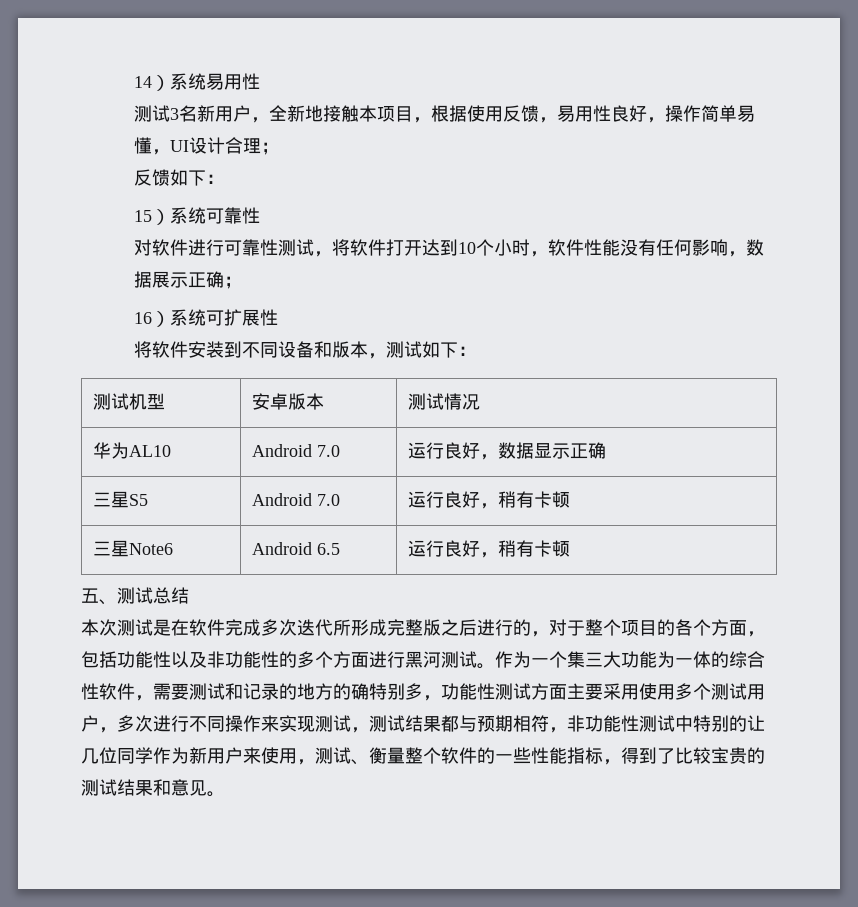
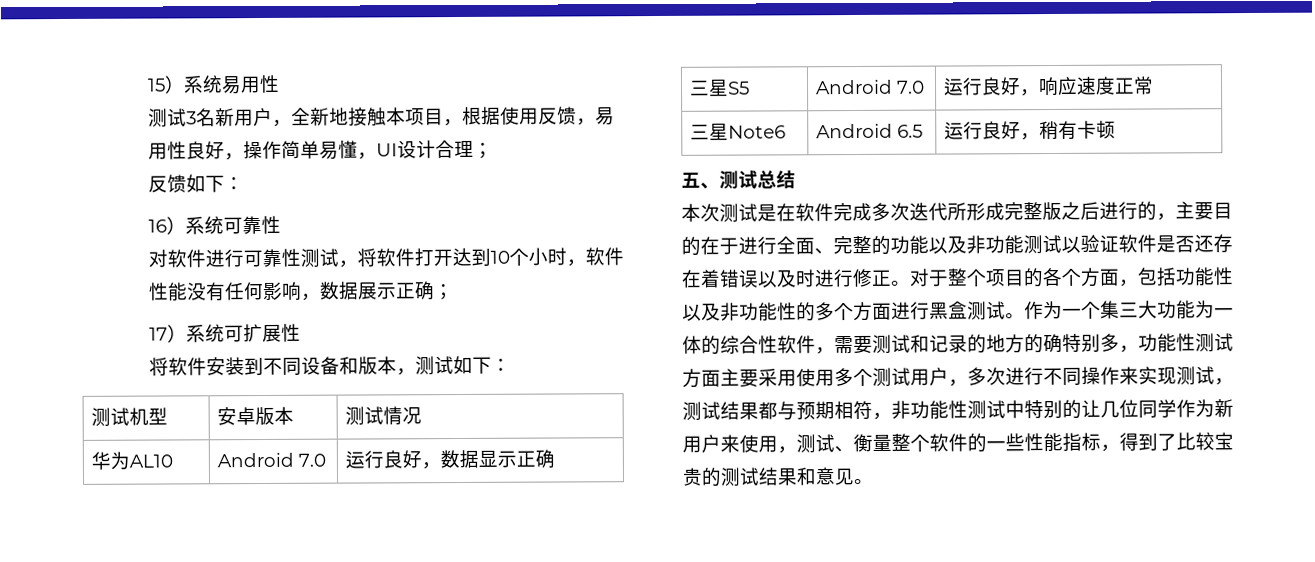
[134,76,153,88] 14 -> [147,78,167,92] 15
[134,210,153,222] 15 -> [148,219,168,233] 16
[134,312,153,324] 16 -> [149,327,169,341] 17
[497,491,570,508] 稍有卡顿 -> [1037,76,1154,97] 响应速度正常
(549, 634) none -> [1175,201,1233,221] [681,234,1233,256] [681,268,911,288] 主要目的在于进行全面、完整的功能以及非功能测试以验证软件是否还存在着错误以及时进行修正。
[423,651,441,668] 河 -> [948,301,968,320] 盒

